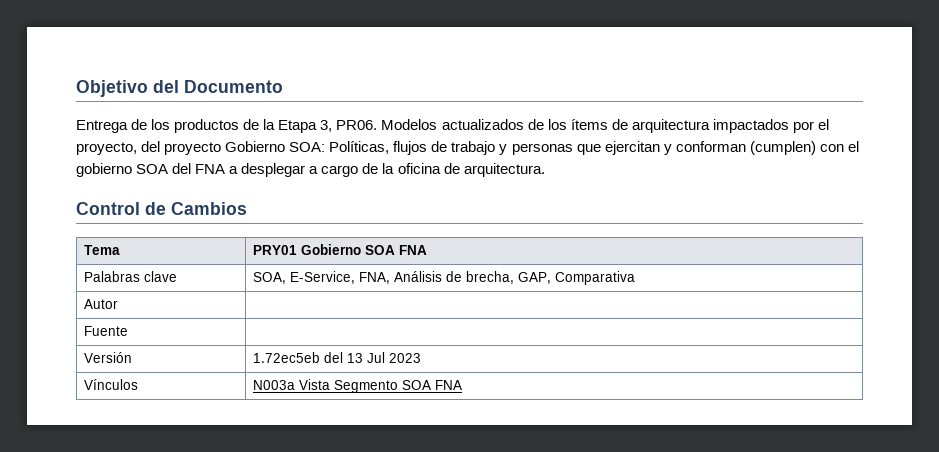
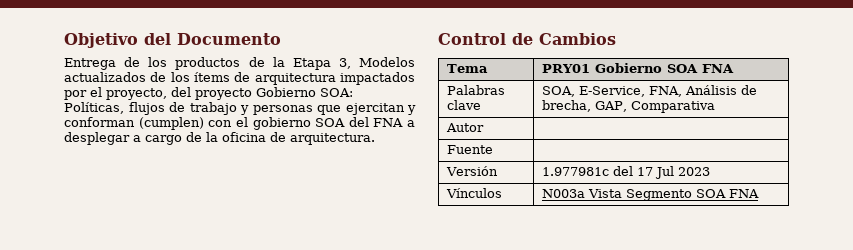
[336,120,378,130] PR06. -> (351, 63) none
[253,352,364,363] 1.72ec5eb del 13 -> [541,166,653,176] 1.977981c del 17

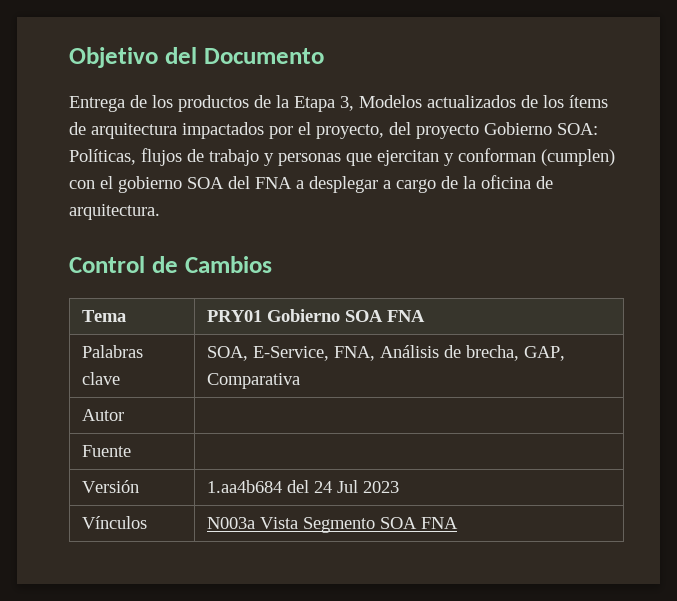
[541,166,653,176] 1.977981c del 17 -> [206,480,332,493] 1.aa4b684 del 24

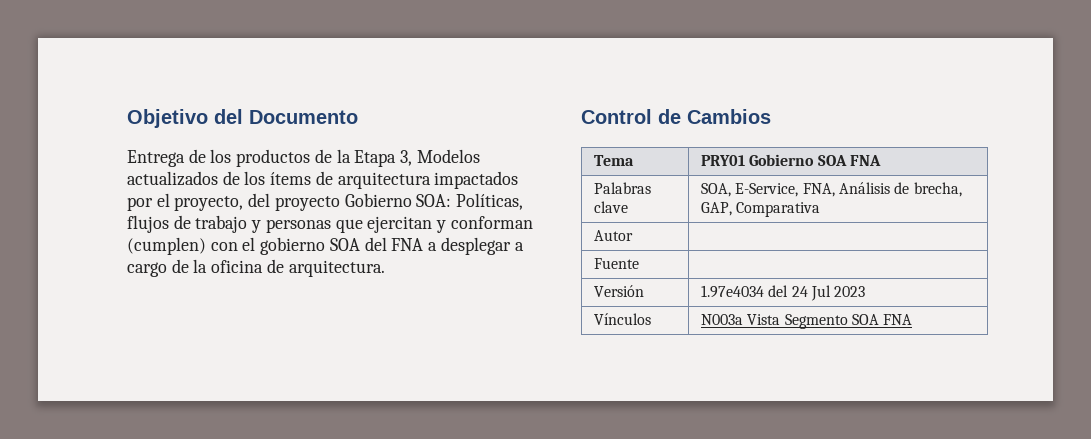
[206,480,282,493] 1.aa4b684 -> [701,285,765,298] 1.97e4034

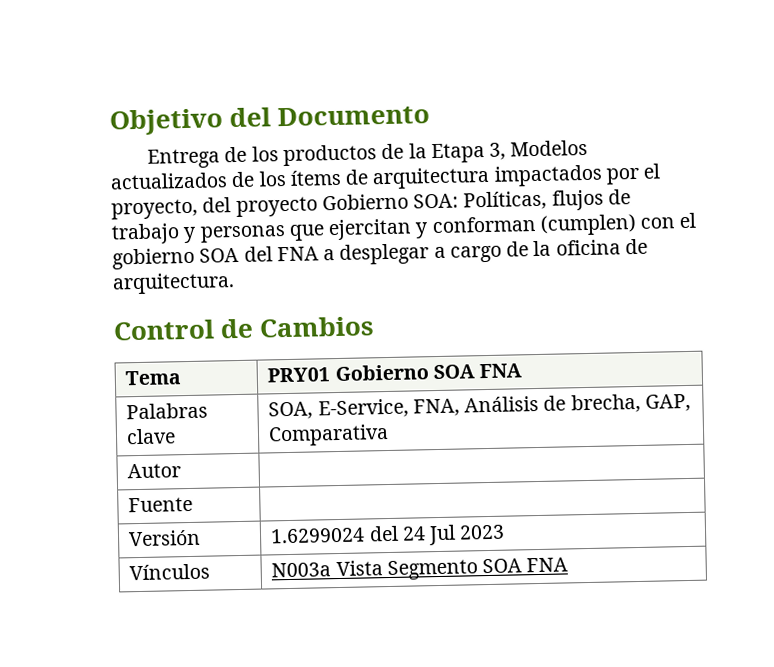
[701,285,765,298] 1.97e4034 -> [270,527,366,544] 1.6299024

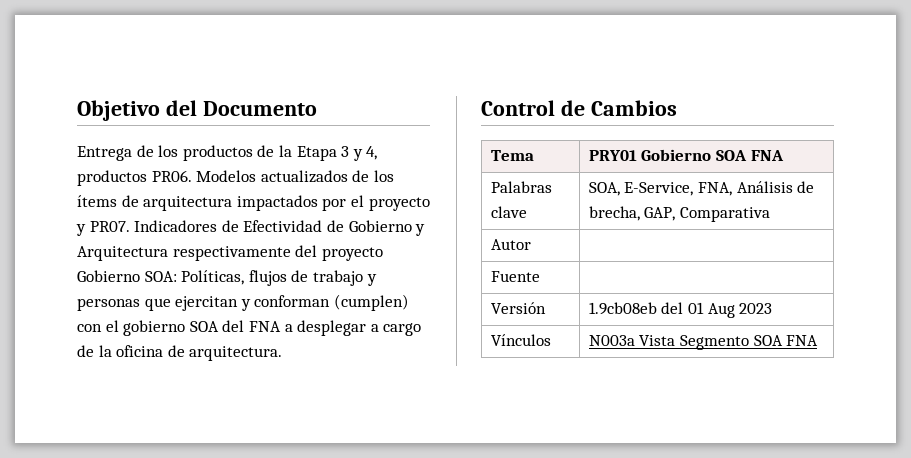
[489,142,507,160] 3, -> [341,146,378,161] [77,170,192,186] 3 y 4, productos PR06.
[111,198,198,220] proyecto, -> [368,197,430,211] [76,220,426,236] [77,246,291,261] proyecto y PR07. Indicadores de Efectividad de Gobierno y Arquitectura respectivamente
[270,524,457,546] 1.6299024 del 24 Jul -> [588,302,735,318] 1.9cb08eb del 01 Aug

